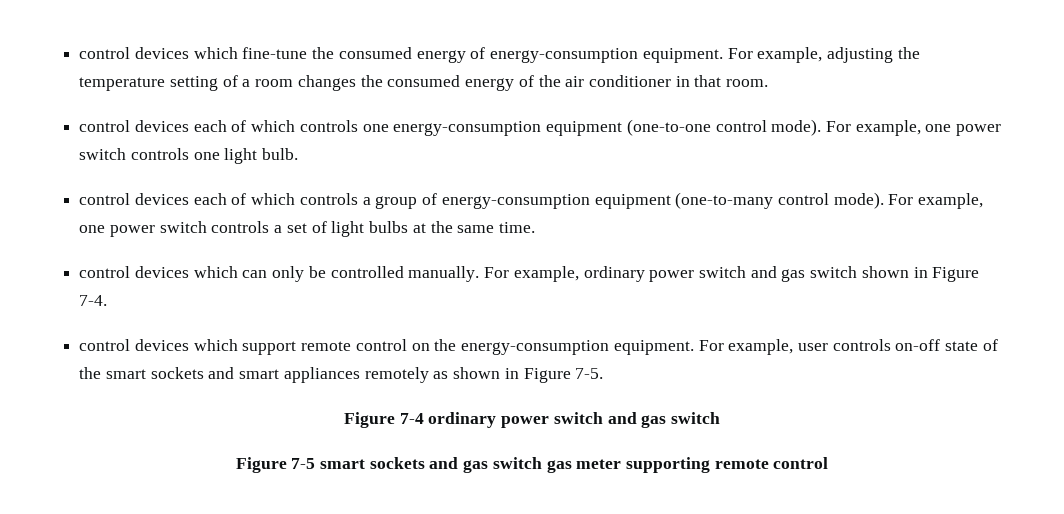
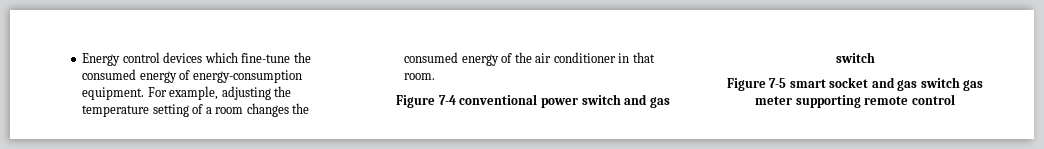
(79, 53) none -> [82,53,121,66] Energy
[79,119,1002,136] [79,148,299,164] [79,192,984,209] [79,221,535,237] [79,266,980,282] [79,295,108,306] [79,339,998,355] [79,367,604,383] // control devices each of which controls one energy-consumption equipment (one-to-one control mode). For example, one power switch controls one light bulb. // control devices each of which controls a group of energy-consumption equipment (one-to-many control mode). For example, one power switch controls a set of light bulbs at the same time. // control devices which can only be controlled manually. For example, ordinary power switch and gas switch shown in Figure 7-4. // control devices which support remote control on the energy-consumption equipment. For example, user controls on-off state of the smart sockets and smart appliances remotely as shown in Figure 7-5. -> (436, 76) none
[428,412,497,428] ordinary -> [459,94,538,105] conventional
[369,457,425,469] sockets -> [829,77,869,88] socket

